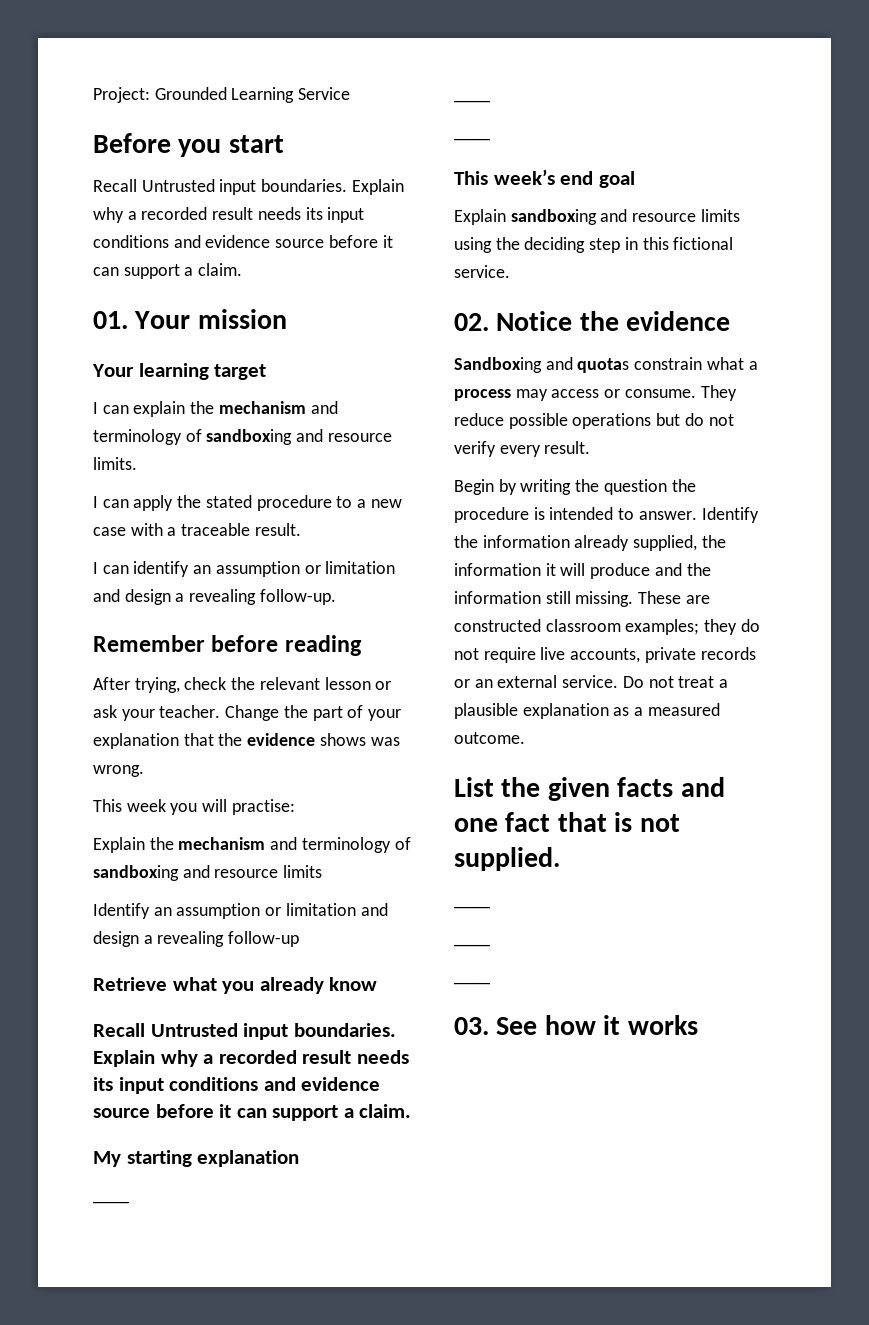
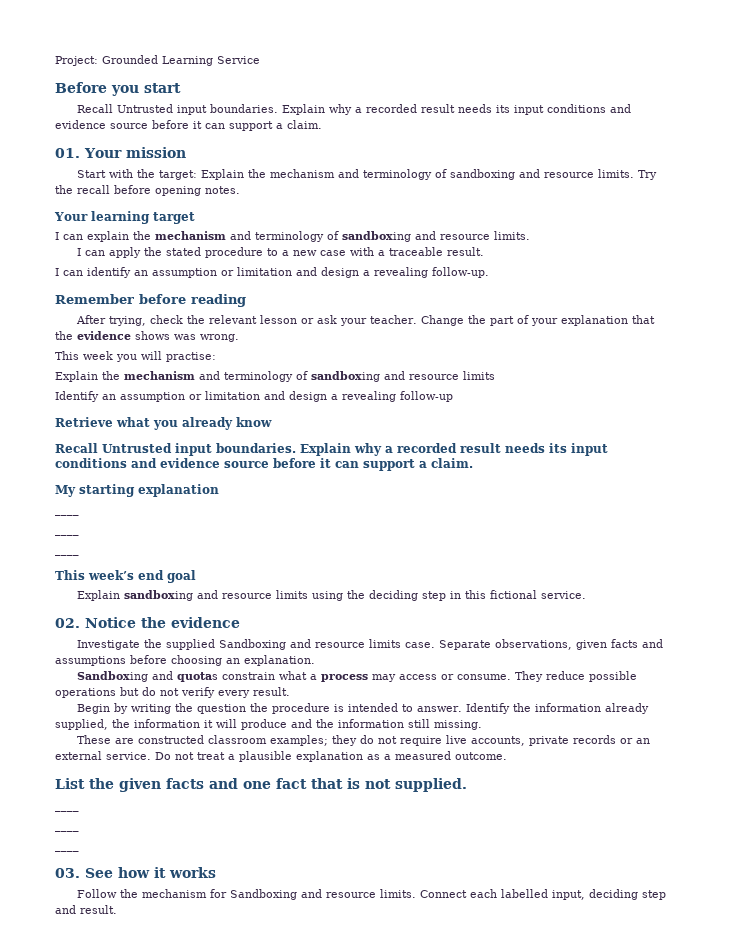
(287, 319) none -> [76,169,657,180] [55,185,240,196] // Start with the target: Explain the mechanism and terminology of sandboxing and resource limits. Try the recall before opening notes.
(731, 321) none -> [76,639,663,650] [55,655,315,666] // Investigate the supplied Sandboxing and resource limits case. Separate observations, given facts and assumptions before choosing an explanation.
(634, 599) none -> (482, 725) //
(698, 1025) none -> [76,889,666,900] [55,905,117,914] // Follow the mechanism for Sandboxing and resource limits. Connect each labelled input, deciding step and result.

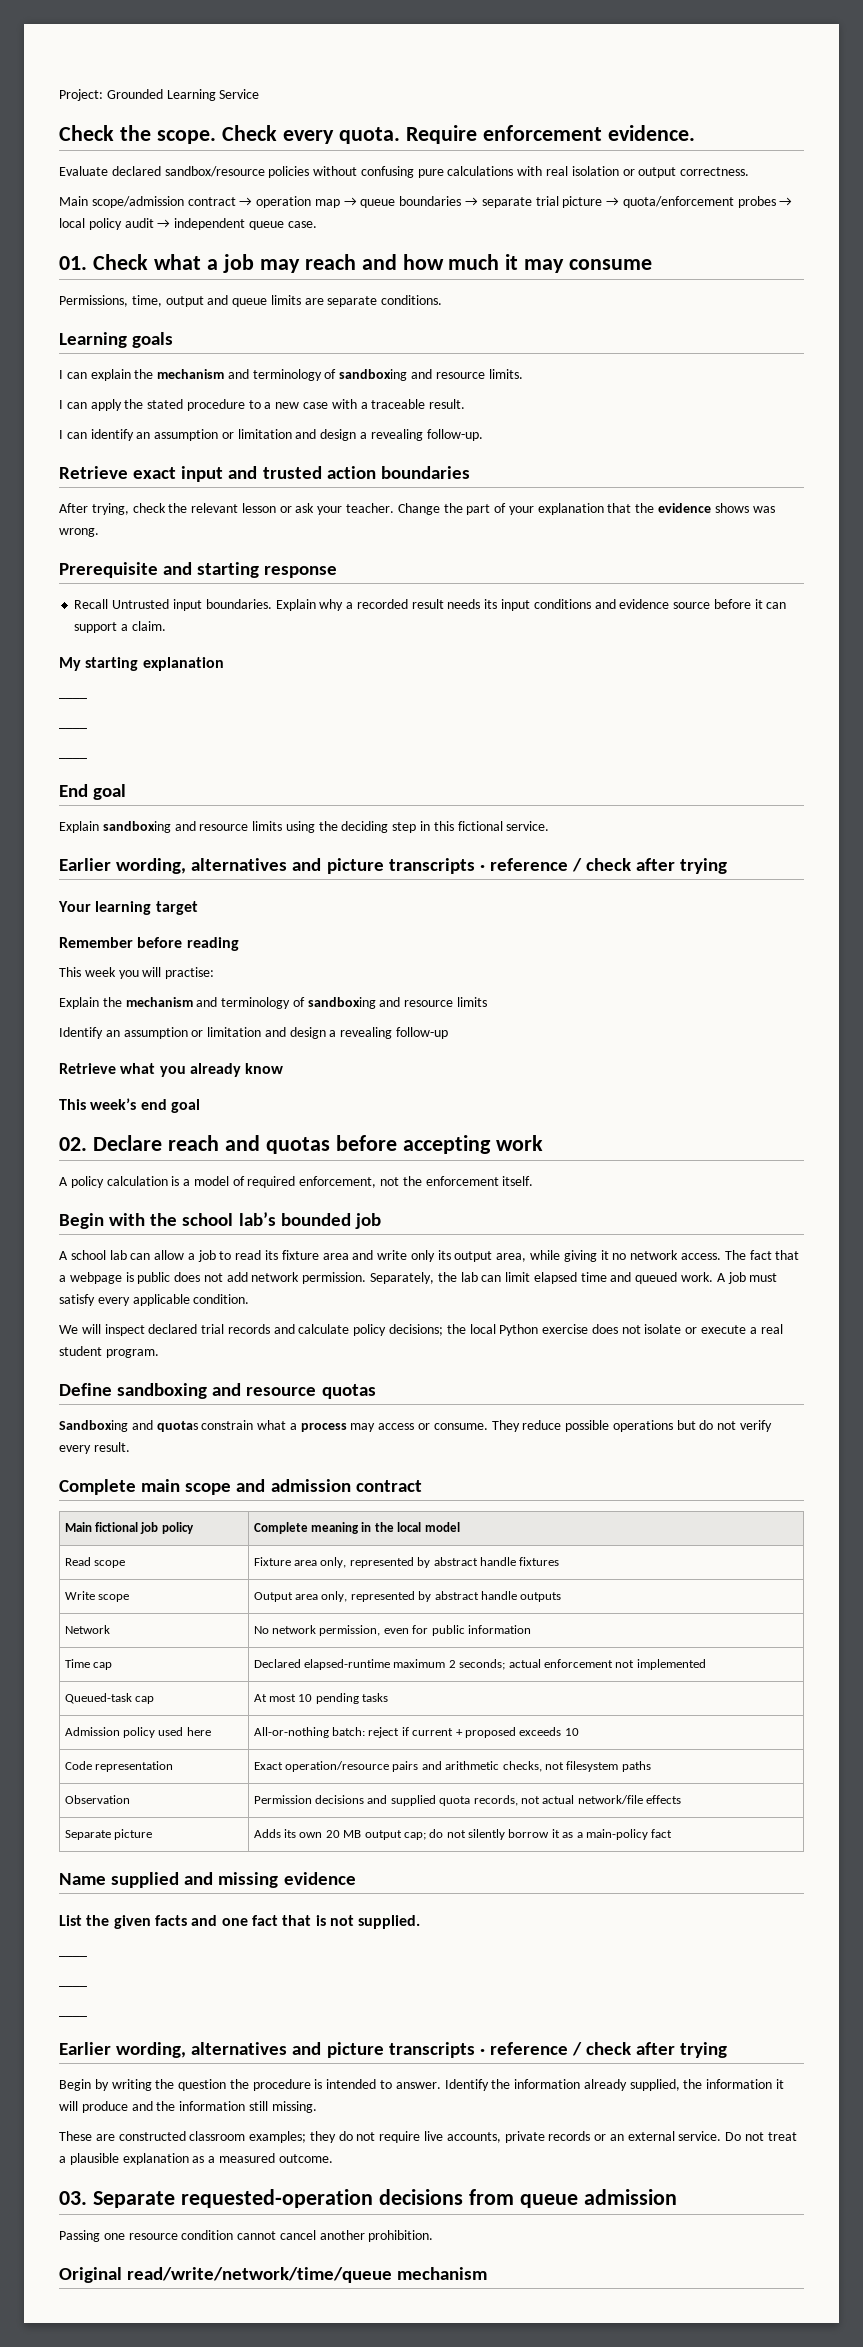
[55,82,181,96] [76,104,631,115] [55,120,322,131] [55,147,186,158] [76,169,657,180] [55,185,240,196] [54,211,195,224] Before you start // Recall Untrusted input boundaries. Explain why a recorded result needs its input conditions and evidence source before it can support a claim. // 01. Your mission // Start with the target: Explain the mechanism and terminology of sandboxing and resource limits. Try the recall before opening notes. // Your learning target -> [59,125,695,144] [59,166,750,178] [59,196,793,208] [59,218,317,230] [59,254,653,273] [59,295,443,307] [59,332,174,348] Check the scope. Check every quota. Require enforcement evidence. // Evaluate declared sandbox/resource policies without confusing pure calculations with real isolation or output correctness. // Main scope/admission contract → operation map → queue boundaries → separate trial picture → quota/enforcement probes → local policy audit → independent queue case. // 01. Check what a job may reach and how much it may consume // Permissions, time, output and queue limits are separate conditions. // Learning goals
[55,294,246,307] Remember before reading -> [59,466,470,482] Retrieve exact input and trusted action boundaries
(239, 338) none -> [59,562,338,578] [74,599,787,611] [74,621,166,633] [59,657,224,671] [59,697,87,699] [59,727,87,729] [59,757,87,759] [59,784,127,800] [59,821,550,833] [59,858,728,874] [58,901,198,915] [59,937,239,951] // Prerequisite and starting response // Recall Untrusted input boundaries. Explain why a recorded result needs its input conditions and evidence source before it can support a claim. // My starting explanation // ____ // ____ // ____ // End goal // Explain sandboxing and resource limits using the deciding step in this fictional service. // Earlier wording, alternatives and picture transcripts · reference / check after trying // Your learning target // Remember before reading
[55,443,608,456] [55,458,473,471] [55,484,219,497] [55,513,79,516] [55,533,79,536] [55,553,79,556] [55,570,196,583] [76,590,586,601] [55,617,240,628] [76,639,663,650] [55,655,315,666] Recall Untrusted input boundaries. Explain why a recorded result needs its input conditions and evidence source before it can support a claim. // My starting explanation // ____ // ____ // ____ // This week’s end goal // Explain sandboxing and resource limits using the deciding step in this fictional service. // 02. Notice the evidence // Investigate the supplied Sandboxing and resource limits case. Separate observations, given facts and assumptions before choosing an explanation. -> [59,1098,200,1113] [59,1135,543,1154] [59,1176,534,1188] [59,1212,381,1229] [59,1250,800,1262] [59,1272,778,1284] [59,1294,250,1306] [59,1324,783,1336] [59,1346,159,1358] [59,1383,376,1399] This week’s end goal // 02. Declare reach and quotas before accepting work // A policy calculation is a model of required enforcement, not the enforcement itself. // Begin with the school lab’s bounded job // A school lab can allow a job to read its fixture area and write only its output area, while giving it no network access. The fact that a webpage is public does not add network permission. Separately, the lab can limit elapsed time and queued work. A job must satisfy every applicable condition. // We will inspect declared trial records and calculate policy decisions; the local Python exercise does not isolate or execute a real student program. // Define sandboxing and resource quotas
(290, 691) none -> [59,1479,422,1495] [64,1522,194,1534] [253,1522,460,1534] [64,1557,126,1568] [253,1557,560,1568] [64,1591,130,1602] [253,1591,562,1602] [64,1625,110,1634] [253,1625,531,1636] [64,1659,113,1670] [253,1659,706,1670] [64,1693,155,1704] [253,1693,389,1704] [64,1727,211,1738] [253,1727,579,1738] [64,1761,174,1772] [253,1761,651,1772] [64,1795,130,1804] [253,1795,682,1806] [64,1829,153,1840] [253,1829,673,1840] [59,1872,356,1888] [59,1915,421,1929] [59,1955,87,1957] [59,1985,87,1987] [59,2015,87,2017] [59,2042,728,2058] // Complete main scope and admission contract // Main fictional job policy | Complete meaning in the local model // Read scope | Fixture area only, represented by abstract handle fixtures // Write scope | Output area only, represented by abstract handle outputs // Network | No network permission, even for public information // Time cap | Declared elapsed-runtime maximum 2 seconds; actual enforcement not implemented // Queued-task cap | At most 10 pending tasks // Admission policy used here | All-or-nothing batch: reject if current + proposed exceeds 10 // Code representation | Exact operation/resource pairs and arithmetic checks, not filesystem paths // Observation | Permission decisions and supplied quota records, not actual network/file effects // Separate picture | Adds its own 20 MB output cap; do not silently borrow it as a main-policy fact // Name supplied and missing evidence // List the given facts and one fact that is not supplied. // ____ // ____ // ____ // Earlier wording, alternatives and picture transcripts · reference / check after trying
[55,778,467,792] [55,809,79,812] [55,829,79,832] [55,849,79,852] [55,867,216,878] [76,889,666,900] [55,905,117,914] List the given facts and one fact that is not supplied. // ____ // ____ // ____ // 03. See how it works // Follow the mechanism for Sandboxing and resource limits. Connect each labelled input, deciding step and result. -> [59,2189,677,2208] [59,2230,434,2242] [59,2267,488,2283] 03. Separate requested-operation decisions from queue admission // Passing one resource condition cannot cancel another prohibition. // Original read/write/network/time/queue mechanism

